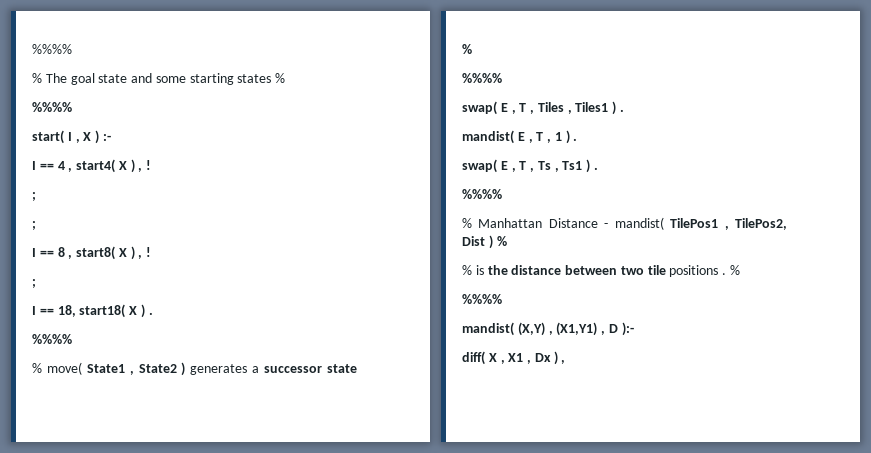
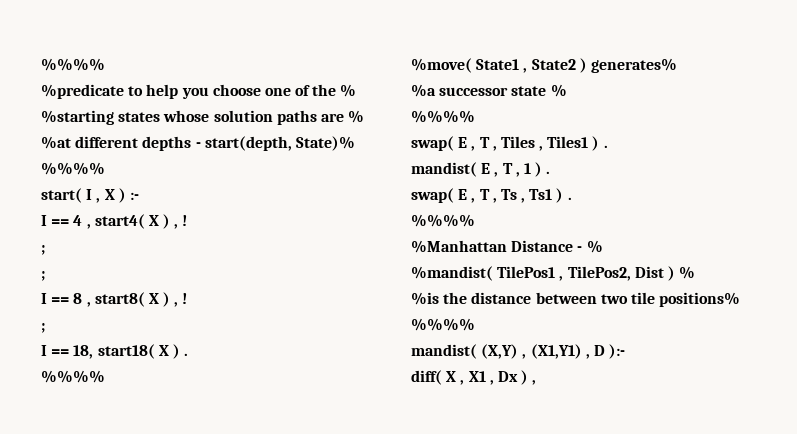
[32,44,72,54] [32,73,286,85] %%%% // % The goal state and some starting states % -> [41,58,105,71] [41,84,357,99] [41,110,365,125] [41,136,355,151] %%%% // %predicate to help you choose one of the % // %starting states whose solution paths are % // %at different depths - start(depth, State)%
[32,362,82,375] % move( -> [411,58,472,73] %move(
[190,364,260,375] generates a -> [590,58,677,73] [411,84,436,97] generates% // %a
[462,217,664,230] % Manhattan Distance - mandist( -> [411,240,603,253] [411,266,493,281] %Manhattan Distance - % // %mandist(
[462,265,484,275] % is -> [411,292,439,305] %is
[669,265,741,277] positions . % -> [659,292,741,307] positions%

